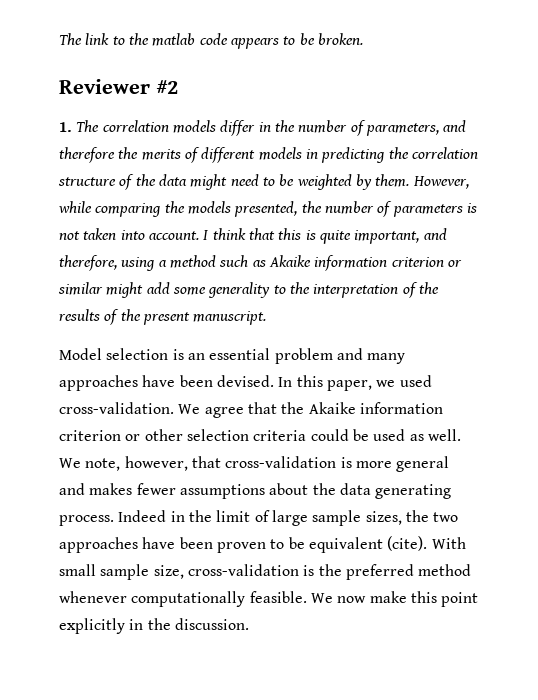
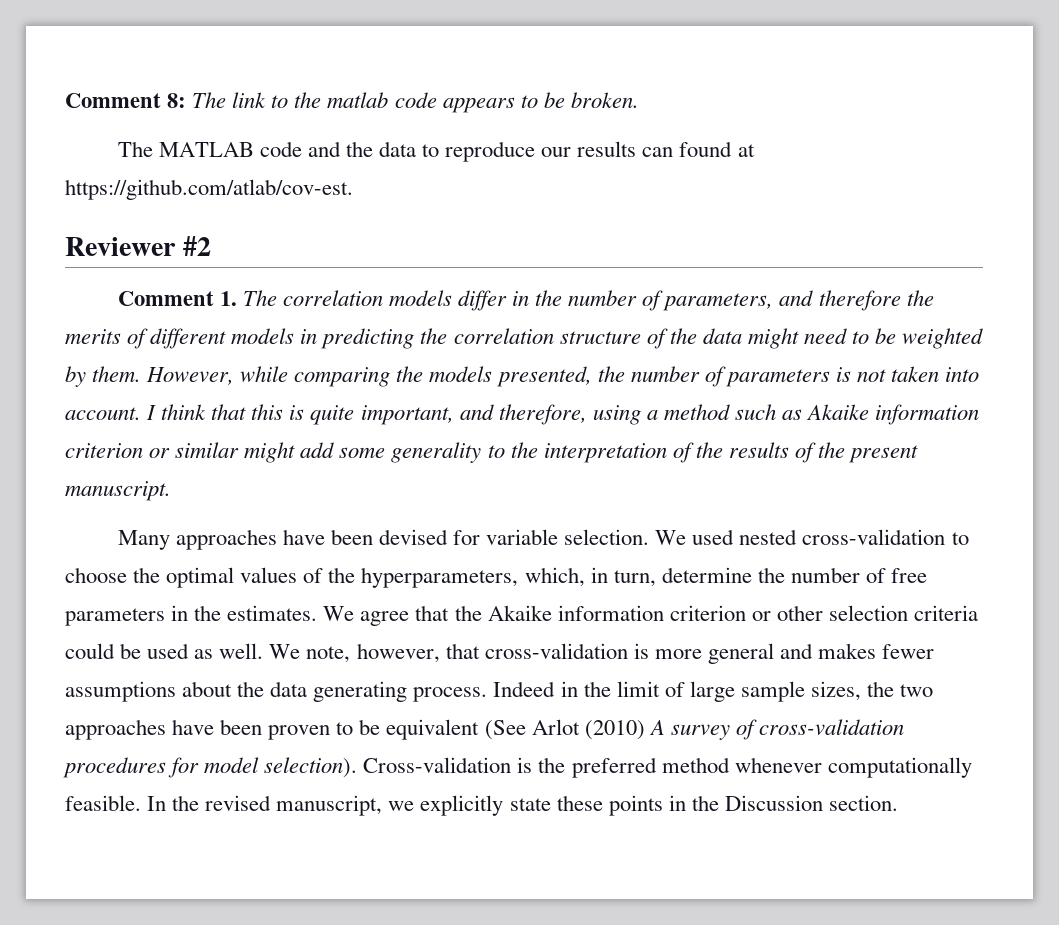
(59, 39) none -> [65,93,187,108] Comment 8:
(363, 39) none -> [117,141,755,162] [65,179,353,200] // The MATLAB code and the data to reproduce our results can found at https://github.com/atlab/cov-est.
(178, 87) none -> [117,291,214,306] Comment
[59,348,406,364] [59,375,432,391] [59,402,174,414] Model selection is an essential problem and many approaches have been devised. In this paper, we used cross-validation. -> [117,529,969,550] [65,567,928,588] [65,605,318,626] Many approaches have been devised for variable selection. We used nested cross-validation to choose the optimal values of the hyperparameters, which, in turn, determine the number of free parameters in the estimates.
[387,536,466,551] [59,564,299,580] (cite). With small sample size, cross-validation -> [484,719,904,740] [63,757,512,778] (See Arlot (2010) A survey of cross-validation procedures for model selection). Cross-validation
[310,591,479,607] [59,618,249,634] We now make this point explicitly in the discussion. -> [147,795,898,816] In the revised manuscript, we explicitly state these points in the Discussion section.

